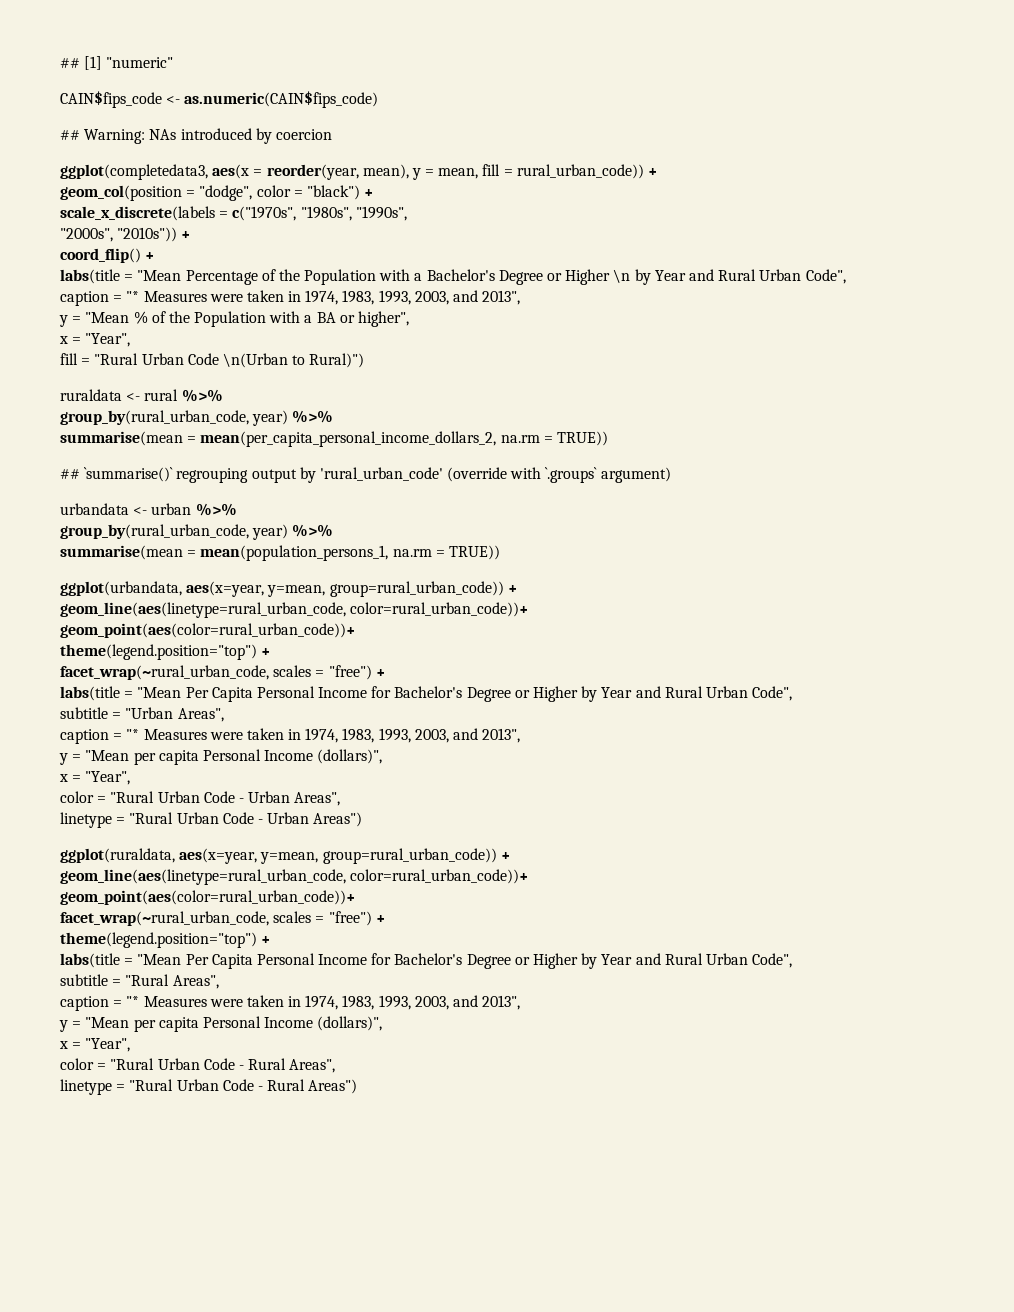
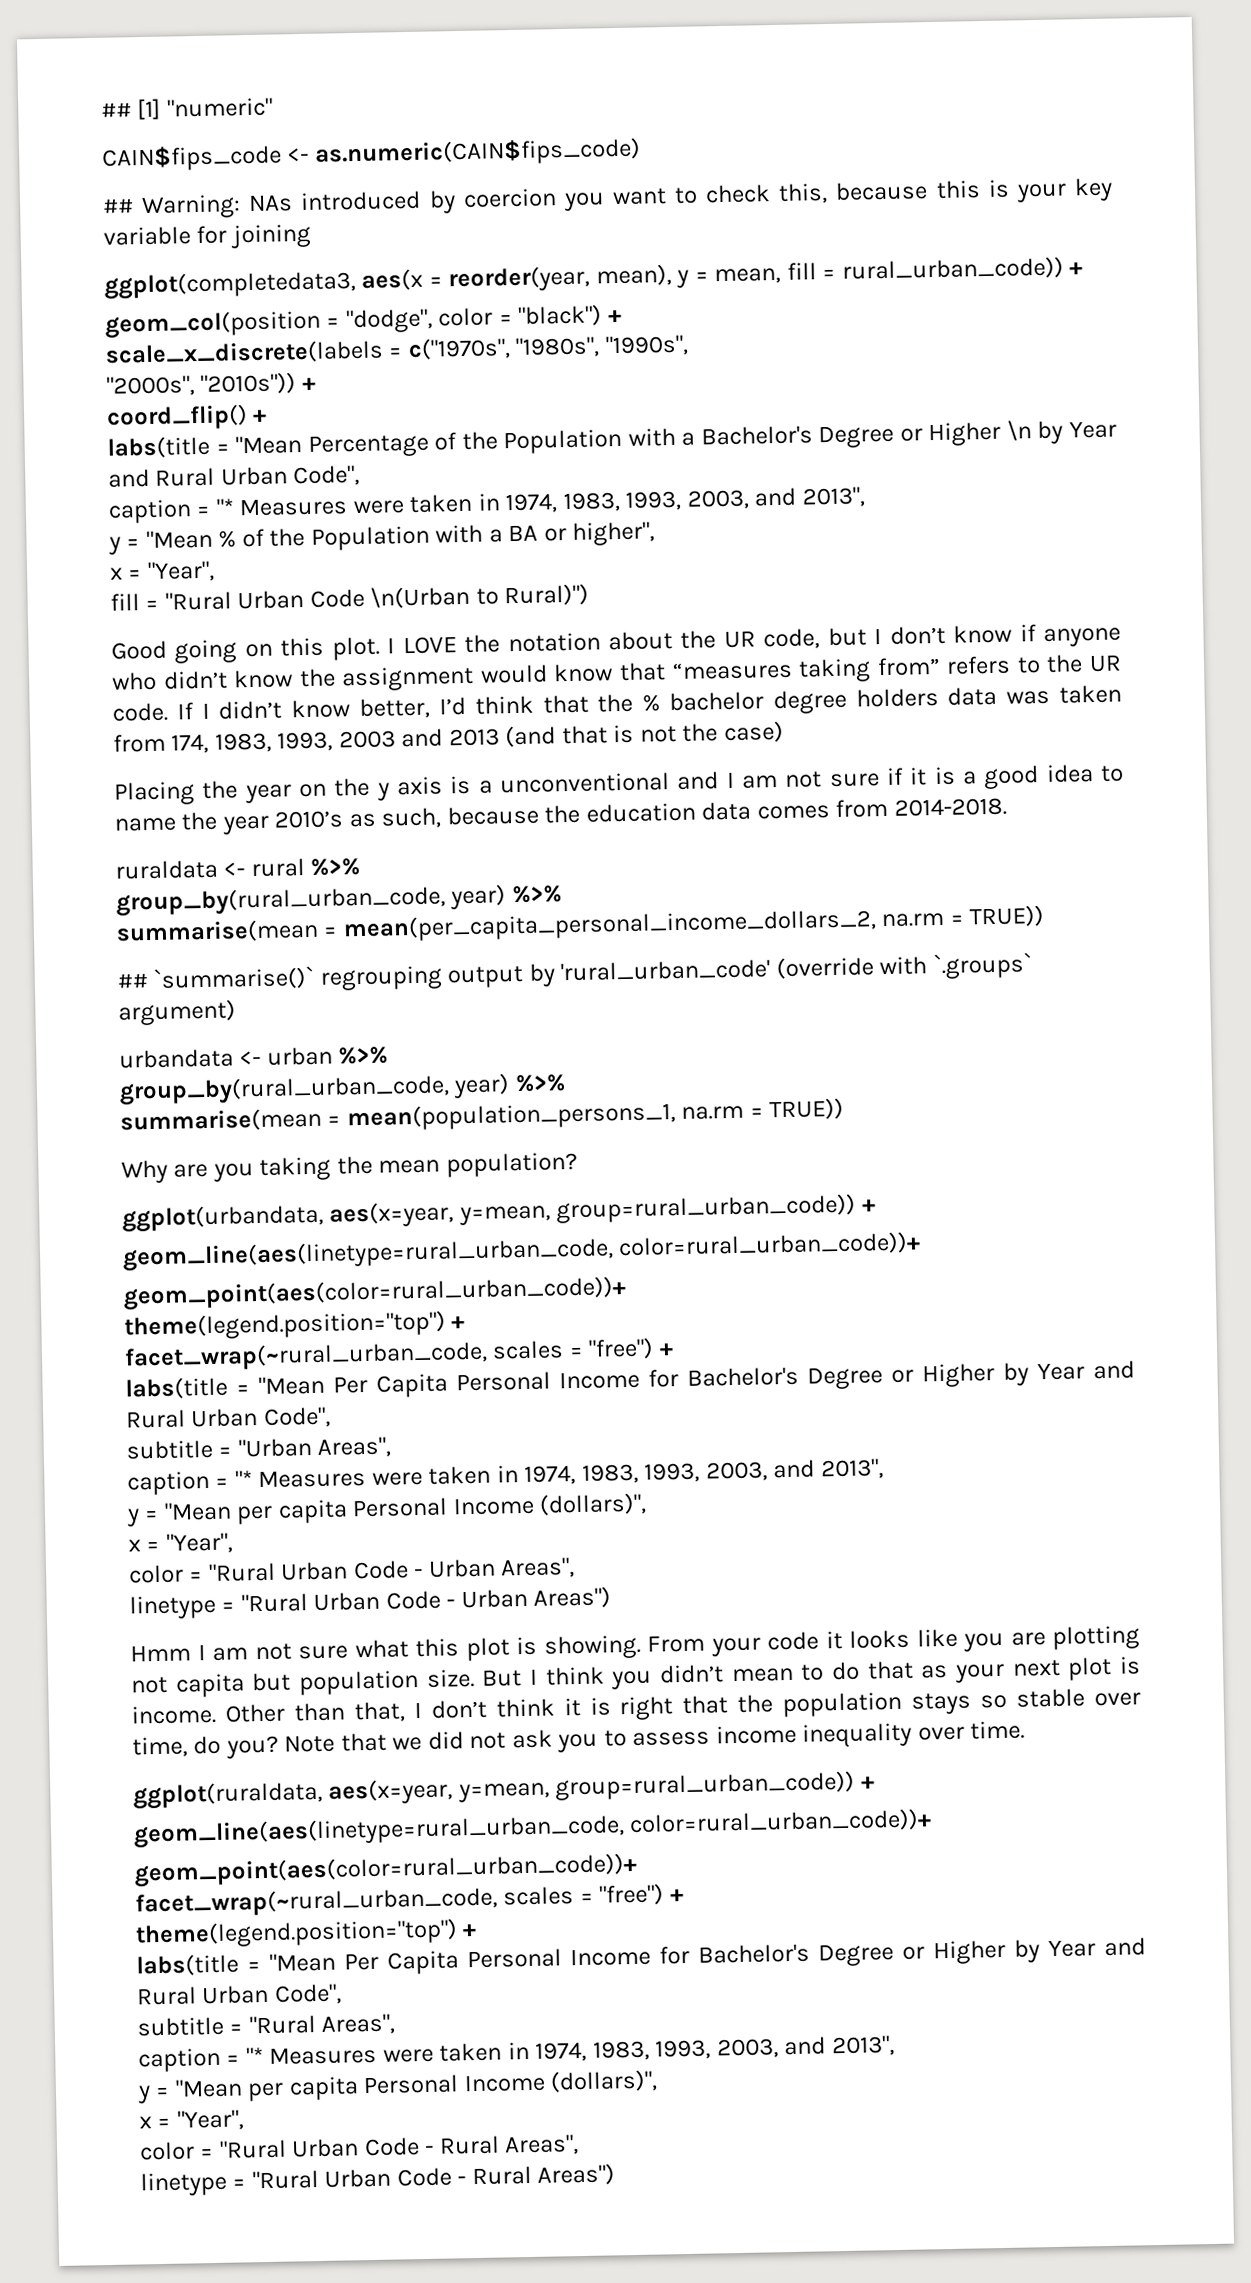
(332, 134) none -> [562,177,1113,212] [103,223,311,249] you want to check this, because this is your key variable for joining
(365, 360) none -> [111,624,1121,664] [111,654,1122,692] [112,684,1122,722] [113,720,784,754] [114,764,1125,806] [114,797,1007,835] // Good going on this plot. I LOVE the notation about the UR code, but I don’t know if anyone who didn’t know the assignment would know that “measures taking from” refers to the UR code. If I didn’t know better, I’d think that the % bachelor degree holders data was taken from 174, 1983, 1993, 2003 and 2013 (and that is not the case) // Placing the year on the y axis is a unconventional and I am not sure if it is a good idea to name the year 2010’s as such, because the education data comes from 2014-2018.
(500, 552) none -> [121,1151,578,1184] // Why are you taking the mean population?
(363, 819) none -> [130,1625,1140,1662] [131,1656,1141,1698] [131,1688,1141,1725] [132,1720,1026,1759] // Hmm I am not sure what this plot is showing. From your code it looks like you are plotting not capita but population size. But I think you didn’t mean to do that as your next plot is income. Other than that, I don’t think it is right that the population stays so stable over time, do you? Note that we did not ask you to assess income inequality over time.

